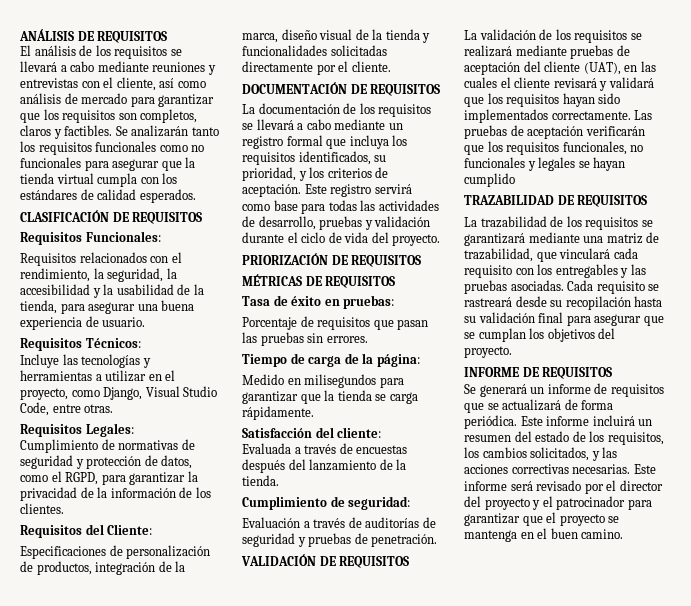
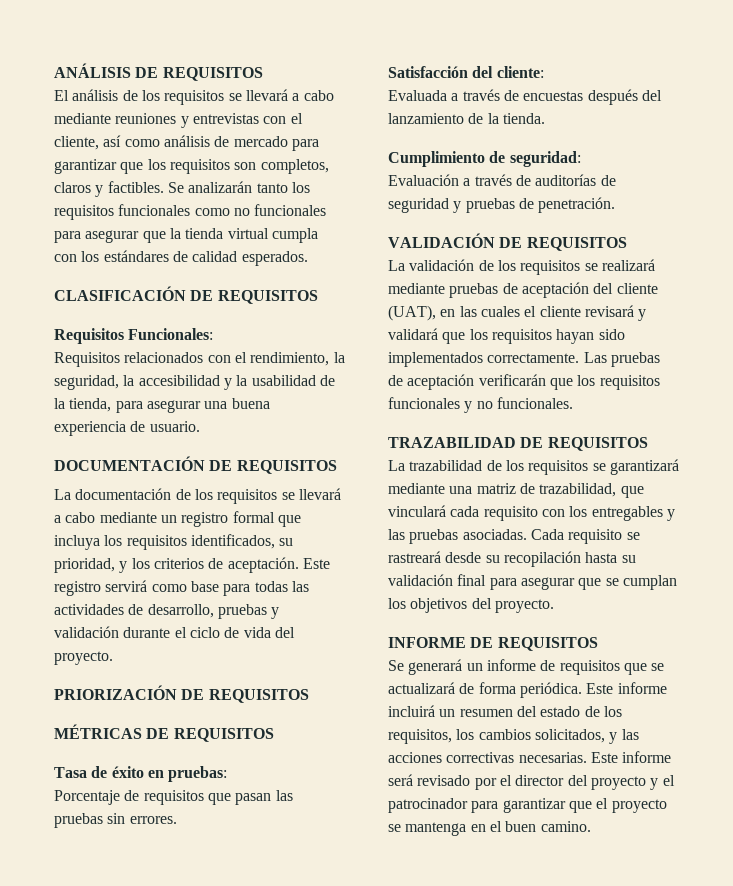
[20,338,141,351] [20,354,151,368] [20,370,176,382] [20,386,218,400] [20,402,114,416] [20,423,134,437] [20,439,195,453] [20,455,193,469] [20,471,198,485] [20,487,211,501] [20,503,64,514] [20,524,153,538] [20,545,211,559] [20,561,186,575] [242,29,431,43] [242,45,387,56] [242,61,391,75] // Requisitos Técnicos: // Incluye las tecnologías y herramientas a utilizar en el proyecto, como Django, Visual Studio Code, entre otras. // Requisitos Legales: // Cumplimiento de normativas de seguridad y protección de datos, como el RGPD, para garantizar la privacidad de la información de los clientes. // Requisitos del Cliente: // Especificaciones de personalización de productos, integración de la marca, diseño visual de la tienda y funcionalidades solicitadas directamente por el cliente. -> (200, 426) none
[242,353,420,367] [242,374,404,388] [242,390,418,404] [242,406,314,420] // Tiempo de carga de la página: // Medido en milisegundos para garantizar que la tienda se carga rápidamente. -> (177, 820) none
[562,141,644,155] [464,157,626,171] [464,173,515,187] funcionales, no funcionales y legales se hayan cumplido -> [388,397,573,413] funcionales y no funcionales.

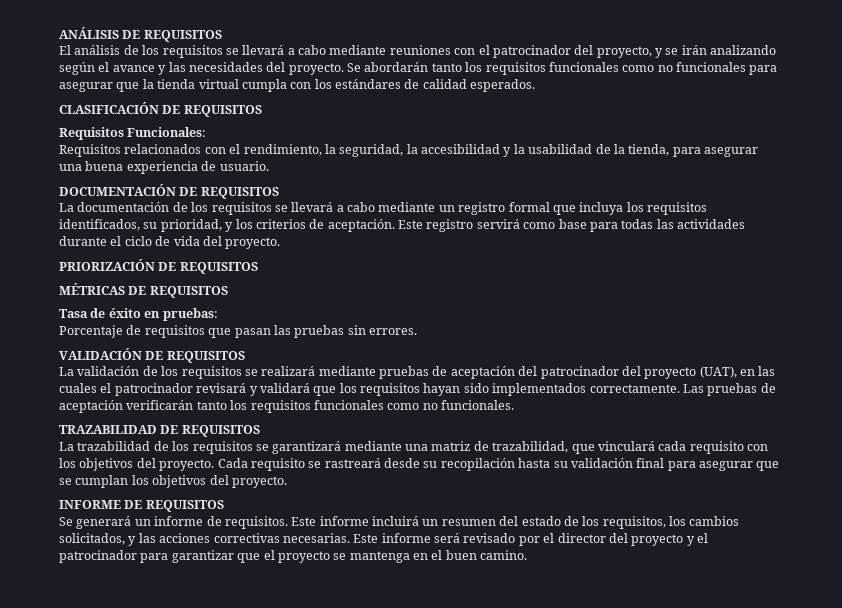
[180,113,303,128] [54,135,319,151] [54,159,329,174] [54,181,253,197] y entrevistas con el cliente, así como análisis de mercado para garantizar que los requisitos son completos, claros y factibles. Se analizarán -> [454,45,777,58] [59,62,429,75] con el patrocinador del proyecto, y se irán analizando según el avance y las necesidades del proyecto. Se abordarán
[128,604,280,619] [54,626,119,638] de desarrollo, pruebas y validación -> (745, 224) none
[388,66,544,78] [388,89,662,105] [388,113,545,124] [388,151,581,167] [388,174,616,186] [388,197,616,213] // Satisfacción del cliente: // Evaluada a través de encuestas después del lanzamiento de la tienda. // Cumplimiento de seguridad: // Evaluación a través de auditorías de seguridad y pruebas de penetración. -> (417, 331) none
[616,283,658,294] cliente -> [540,366,697,379] patrocinador del proyecto
[539,306,581,317] cliente -> [114,383,193,396] patrocinador
[549,375,660,390] [388,397,473,413] que los requisitos funcionales y -> [196,400,420,413] tanto los requisitos funcionales como
[591,506,675,521] [388,529,527,544] entregables y las pruebas asociadas. -> [79,458,215,471] objetivos del proyecto.
[559,660,665,675] [388,682,582,698] requisitos que se actualizará de forma periódica. -> [224,516,288,529] requisitos.

